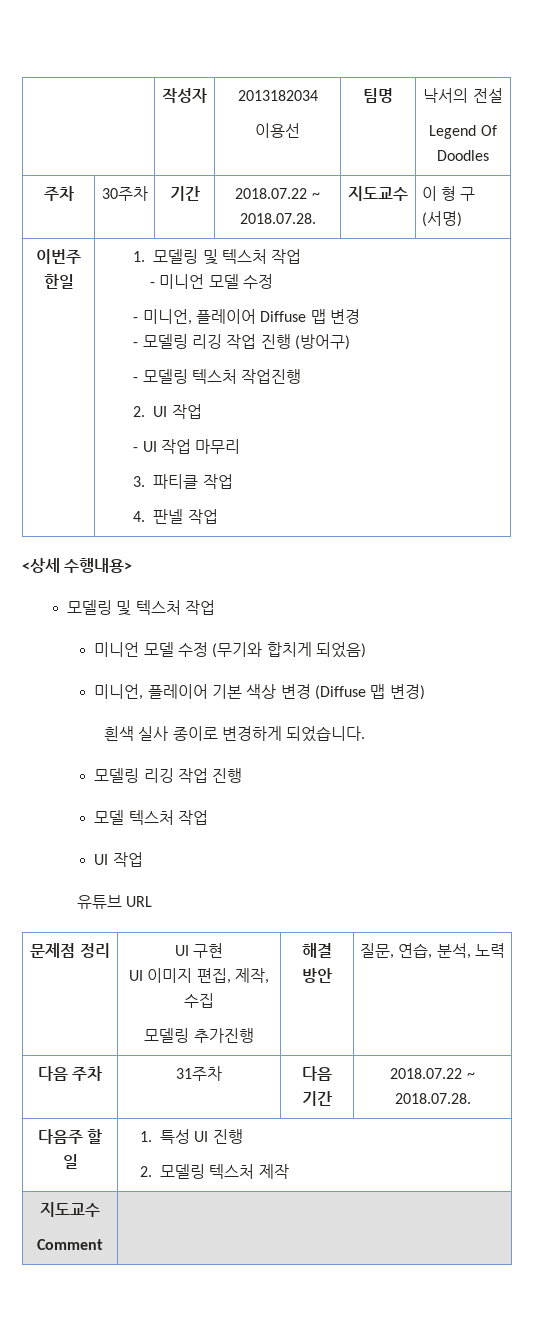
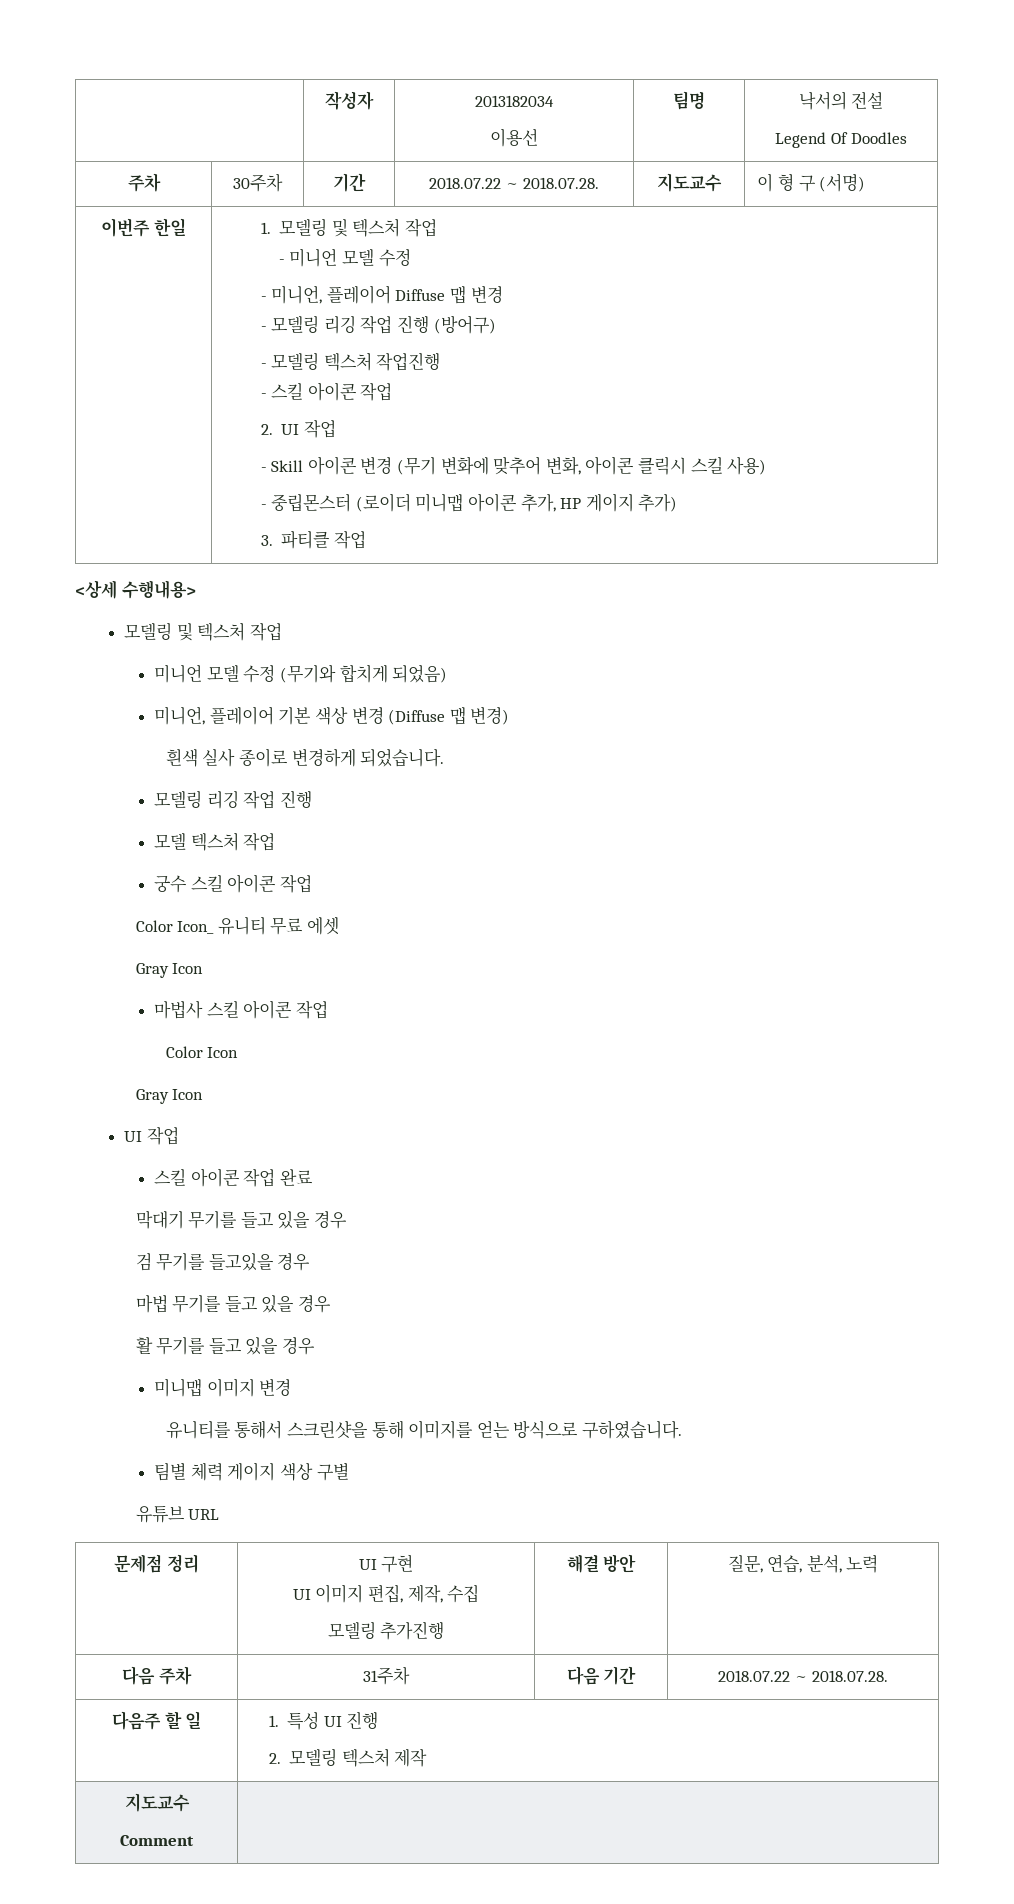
(302, 376) none -> [260,382,393,401] // - 스킬 아이콘 작업
[142,439,241,454] UI 작업 마무리 -> [271,456,767,475] [260,493,678,512] Skill 아이콘 변경 (무기 변화에 맞추어 변화, 아이콘 클릭시 스킬 사용) // - 중립몬스터 (로이더 미니맵 아이콘 추가, HP 게이지 추가)
[133,509,218,524] // 4. 판넬 작업 -> (366, 540) none
[94,852,143,867] UI 작업 -> [154,874,312,893] [135,917,339,935] [135,963,204,978] [154,1000,328,1019] [165,1046,239,1058] [135,1089,204,1104] [123,1127,179,1145] [154,1168,313,1187] [135,1210,347,1229] [135,1253,311,1271] [135,1295,331,1313] [135,1337,315,1355] [154,1378,292,1397] [165,1420,682,1439] [154,1462,349,1481] 궁수 스킬 아이콘 작업 // Color Icon_ 유니티 무료 에셋 // Gray Icon // 마법사 스킬 아이콘 작업 // Color Icon // Gray Icon // UI 작업 // 스킬 아이콘 작업 완료 // 막대기 무기를 들고 있을 경우 // 검 무기를 들고있을 경우 // 마법 무기를 들고 있을 경우 // 활 무기를 들고 있을 경우 // 미니맵 이미지 변경 // 유니티를 통해서 스크린샷을 통해 이미지를 얻는 방식으로 구하였습니다. // 팀별 체력 게이지 색상 구별

